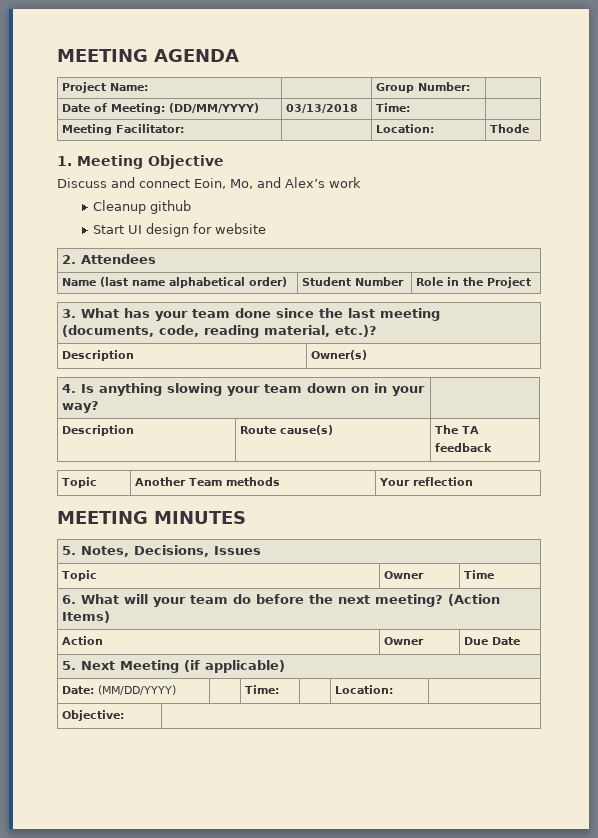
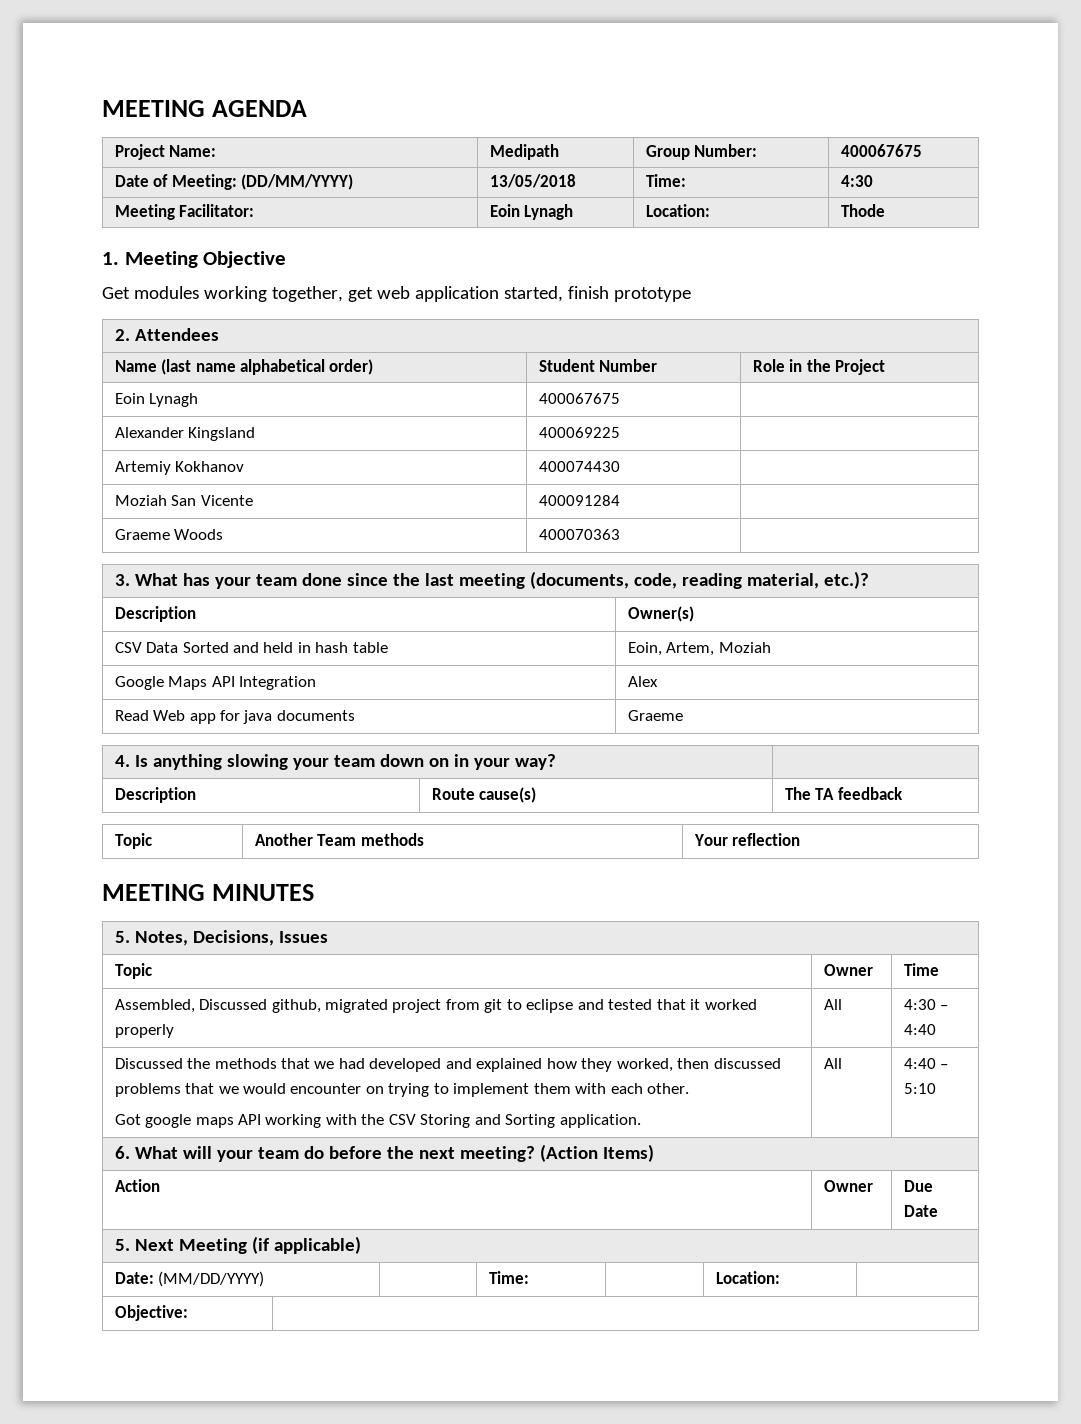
(149, 87) none -> [489,144,559,160] Medipath
(471, 86) none -> [840,144,922,157] 400067675
[286,104,359,113] [376,103,411,112] 03/13/2018 | Time: | -> [489,174,576,188] [645,174,686,187] [840,175,873,187] 13/05/2018 | Time: | 4:30
(185, 128) none -> [489,204,574,220] Eoin Lynagh
[57,177,361,189] [92,200,191,214] [92,223,266,237] Discuss and connect Eoin, Mo, and Alex’s work // Cleanup github // Start UI design for website -> [102,286,691,302] Get modules working together, get web application started, finish prototype
(532, 282) none -> [114,393,199,407] [538,393,620,404] [114,427,256,441] [538,427,620,438] [114,461,245,475] [538,461,620,472] [114,495,253,506] [538,495,620,506] [114,529,224,540] [538,529,620,540] // Eoin Lynagh | 400067675 | // Alexander Kingsland | 400069225 | // Artemiy Kokhanov | 400074430 | // Moziah San Vicente | 400091284 | // Graeme Woods | 400070363 |
(368, 355) none -> [114,642,388,653] [627,642,771,656] [114,676,316,690] [627,676,658,687] [114,710,355,724] [627,710,683,721] // CSV Data Sorted and held in hash table | Eoin, Artem, Moziah // Google Maps API Integration | Alex // Read Web app for java documents | Graeme
(495, 574) none -> [114,999,757,1013] [114,1024,174,1038] [823,999,842,1010] [903,999,949,1010] [903,1024,936,1035] [114,1058,781,1072] [114,1083,690,1097] [114,1114,641,1128] [823,1058,842,1069] [903,1058,949,1069] [903,1083,936,1094] // Assembled, Discussed github, migrated project from git to eclipse and tested that it worked properly | All | 4:30 – 4:40 // Discussed the methods that we had developed and explained how they worked, then discussed problems that we would encounter on trying to implement them with each other. // Got google maps API working with the CSV Storing and Sorting application. | All | 4:40 – 5:10

